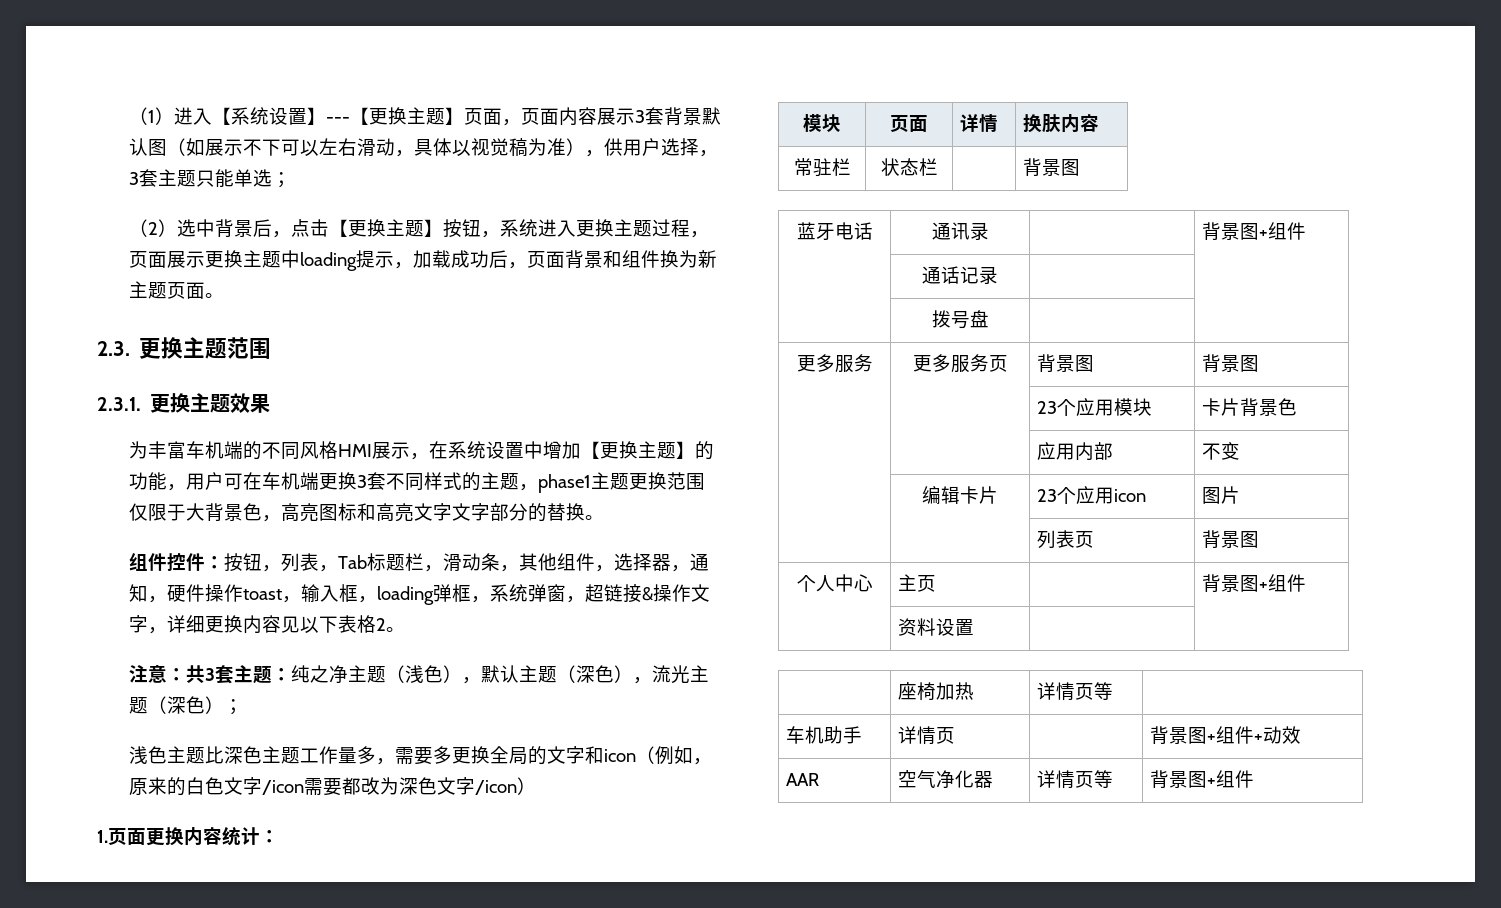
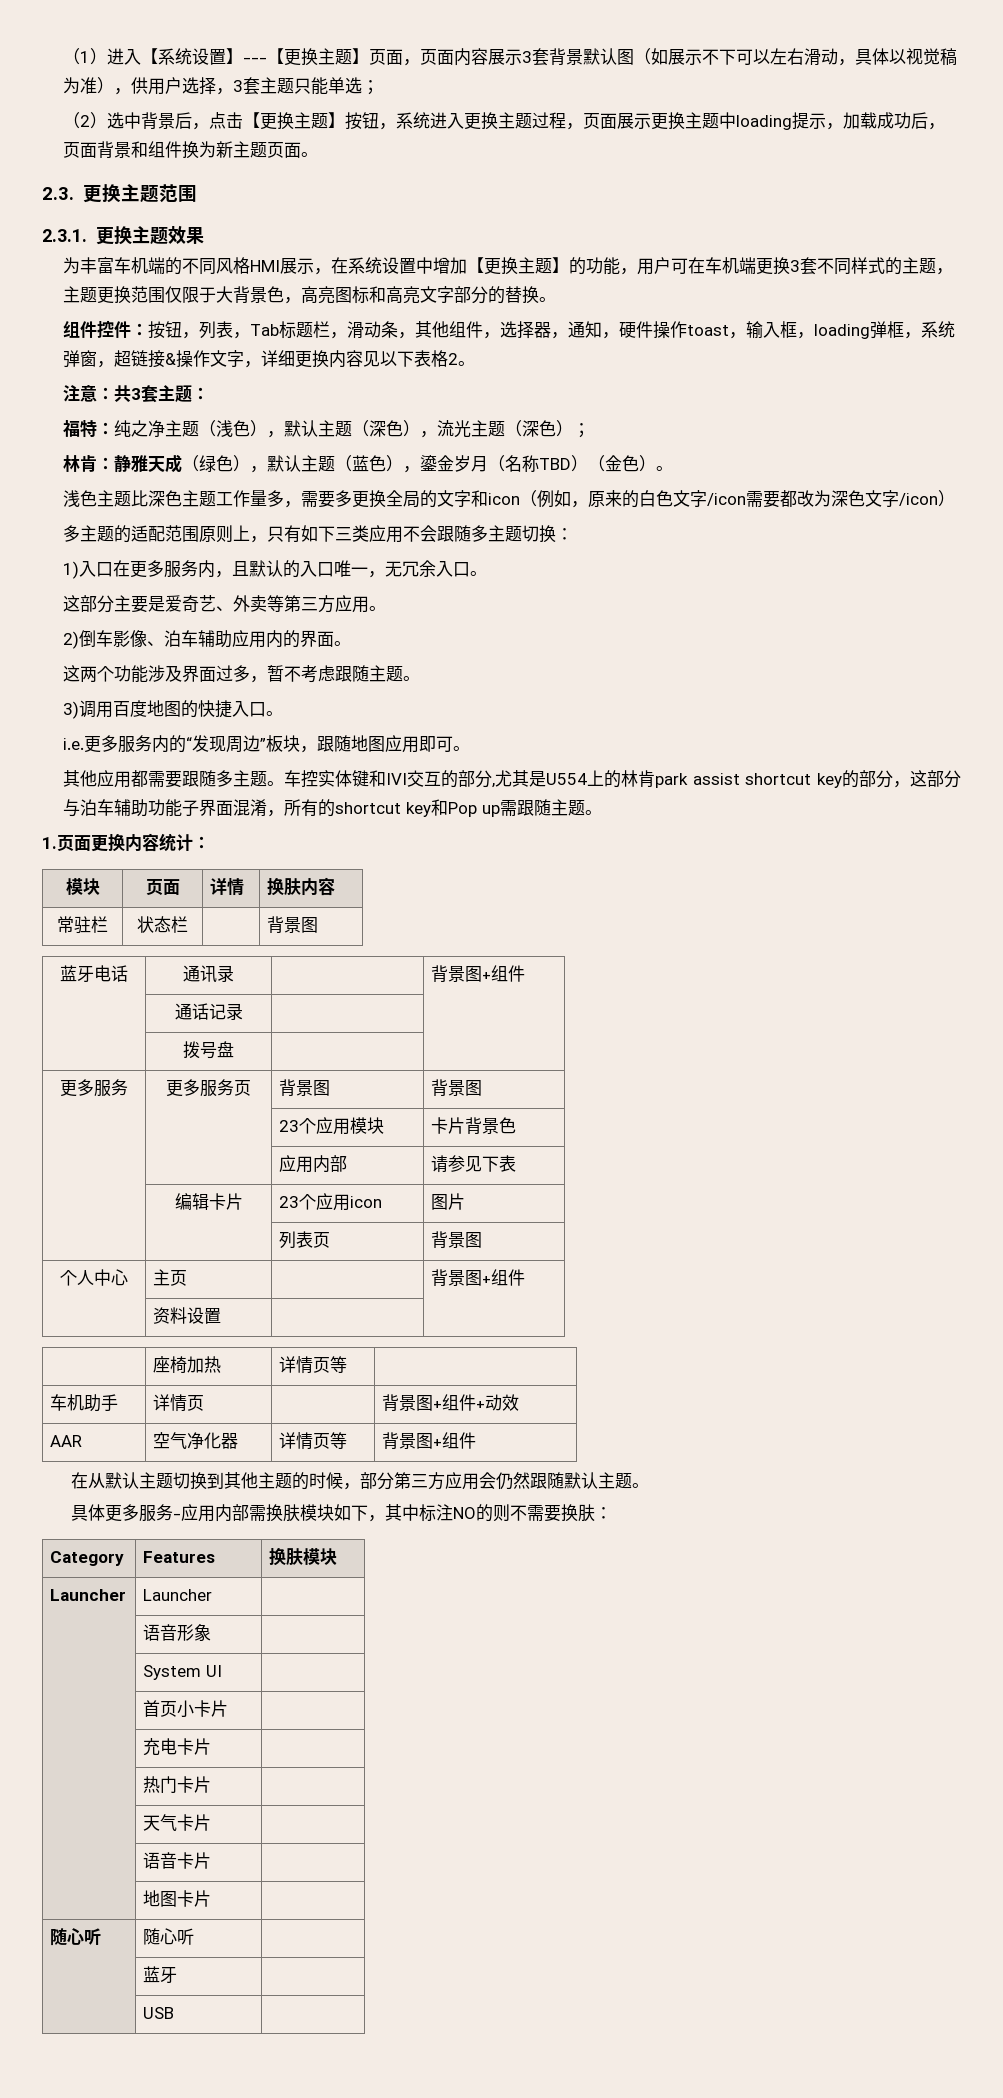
[537,474,591,493] phase1 -> (954, 271) none
[451,503,490,521] 文字 -> (455, 294) none
(291, 674) none -> [63,420,115,438] // 福特：
(243, 707) none -> [63,454,674,473] // 林肯：静雅天成（绿色），默认主题（蓝色），鎏金岁月（名称TBD）（金色）。
(536, 786) none -> [63,525,574,543] [63,560,488,579] [63,595,387,613] [63,630,352,649] [63,665,421,683] [63,700,284,719] [63,735,471,753] [63,770,962,788] [63,799,603,817] // 多主题的适配范围原则上，只有如下三类应用不会跟随多主题切换： // 1)入口在更多服务内，且默认的入口唯一，无冗余入口。 // 这部分主要是爱奇艺、外卖等第三方应用。 // 2)倒车影像、泊车辅助应用内的界面。 // 这两个功能涉及界面过多，暂不考虑跟随主题。 // 3)调用百度地图的快捷入口。 // i.e.更多服务内的“发现周边”板块，跟随地图应用即可。 // 其他应用都需要跟随多主题。车控实体键和IVI交互的部分,尤其是U554上的林肯park assist shortcut key的部分，这部分与泊车辅助功能子界面混淆，所有的shortcut key和Pop up需跟随主题。
[1202,442,1241,460] 不变 -> [431,1155,517,1173] 请参见下表
(1255, 779) none -> [71,1472,650,1490] [71,1504,613,1522] [50,1551,125,1566] [143,1551,216,1563] [269,1548,338,1566] [50,1589,127,1601] [143,1589,213,1601] [143,1624,212,1641] [143,1665,223,1680] [143,1700,229,1718] [143,1738,212,1756] [143,1776,212,1793] [143,1814,212,1831] [143,1852,212,1869] [143,1890,212,1907] [50,1928,102,1946] [143,1928,195,1945] [143,1966,178,1984] [143,2007,175,2019] // 在从默认主题切换到其他主题的时候，部分第三方应用会仍然跟随默认主题。 // 具体更多服务-应用内部需换肤模块如下，其中标注NO的则不需要换肤： // Category | Features | 换肤模块 // Launcher | Launcher | // | 语音形象 | // | System UI | // | 首页小卡片 | // | 充电卡片 | // | 热门卡片 | // | 天气卡片 | // | 语音卡片 | // | 地图卡片 | // 随心听 | 随心听 | // | 蓝牙 | // | USB |

